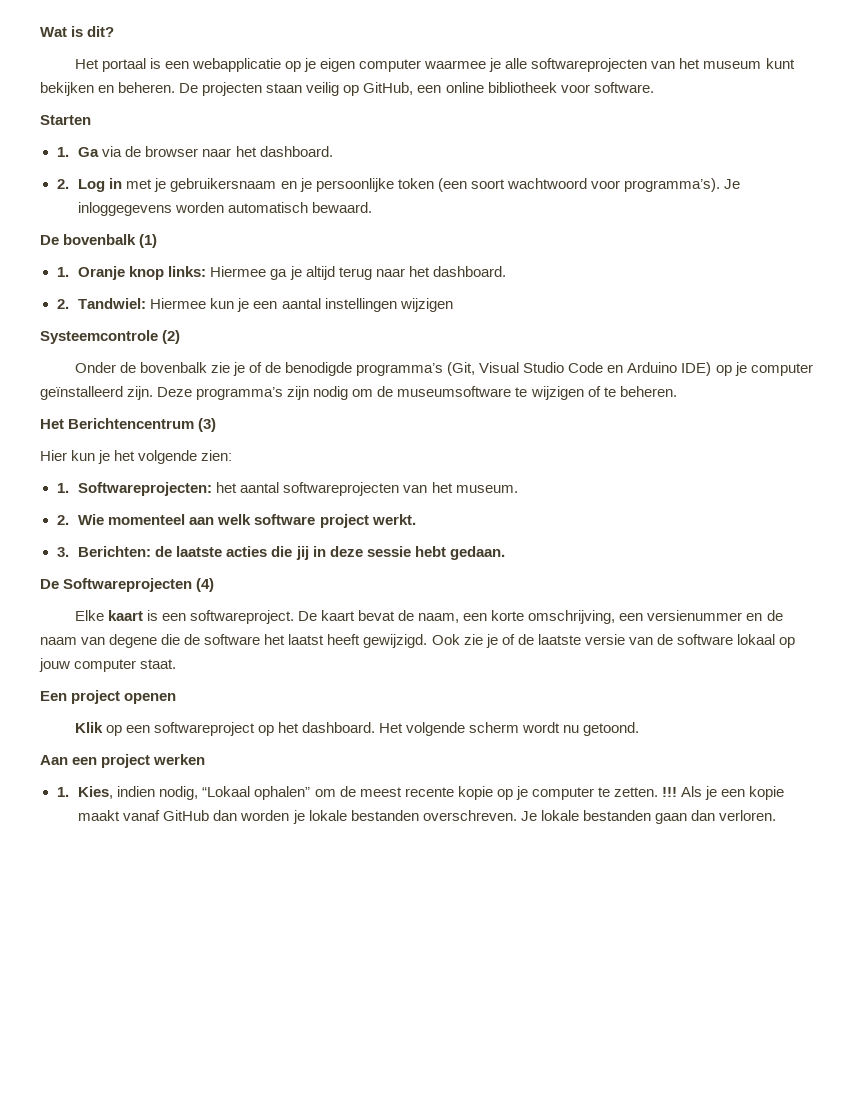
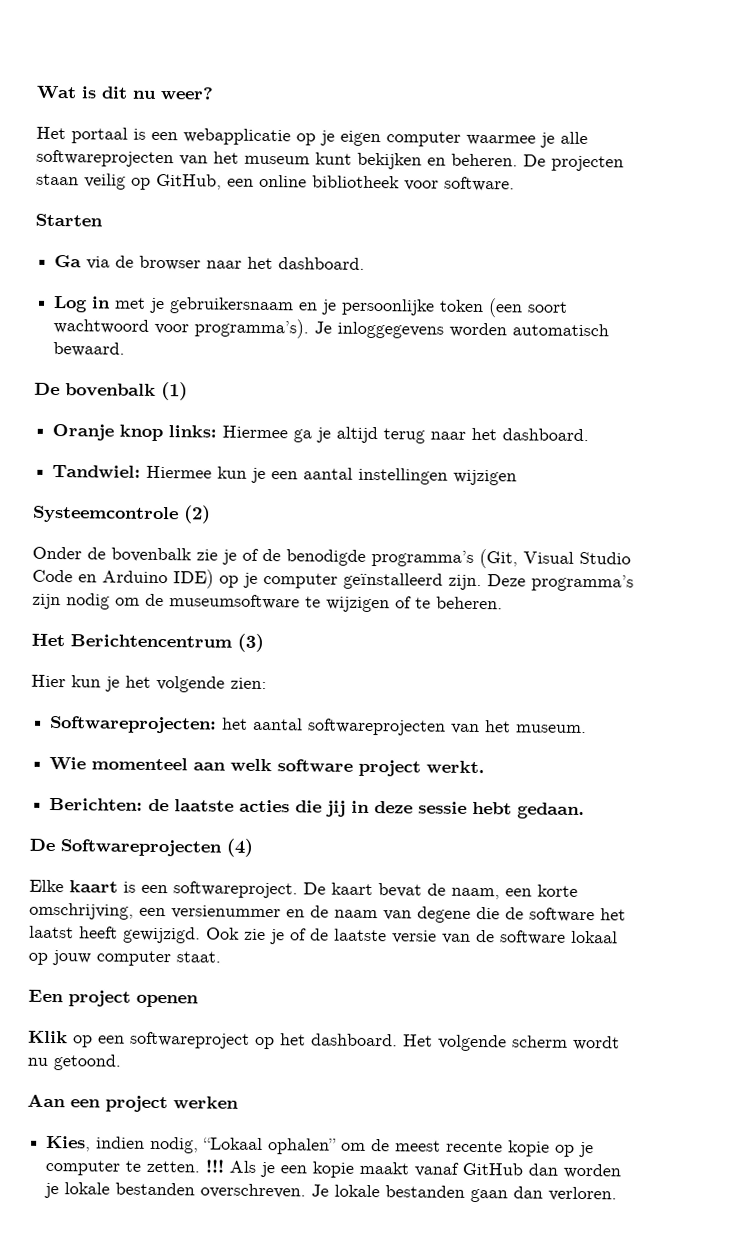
[87,26,115,37] dit? -> [101,86,214,100] dit nu weer?
[56,147,69,157] 1. -> (103, 220) none
[56,179,69,189] 2. -> (366, 263) none
[56,267,69,277] 1. -> (188, 391) none
[56,299,69,309] 2. -> (590, 435) none
[56,483,69,493] 1. -> (267, 683) none
[56,515,69,525] 2. -> (588, 729) none
[56,547,69,557] 3. -> (486, 767) none
[56,787,69,797] 1. -> (239, 1102) none

